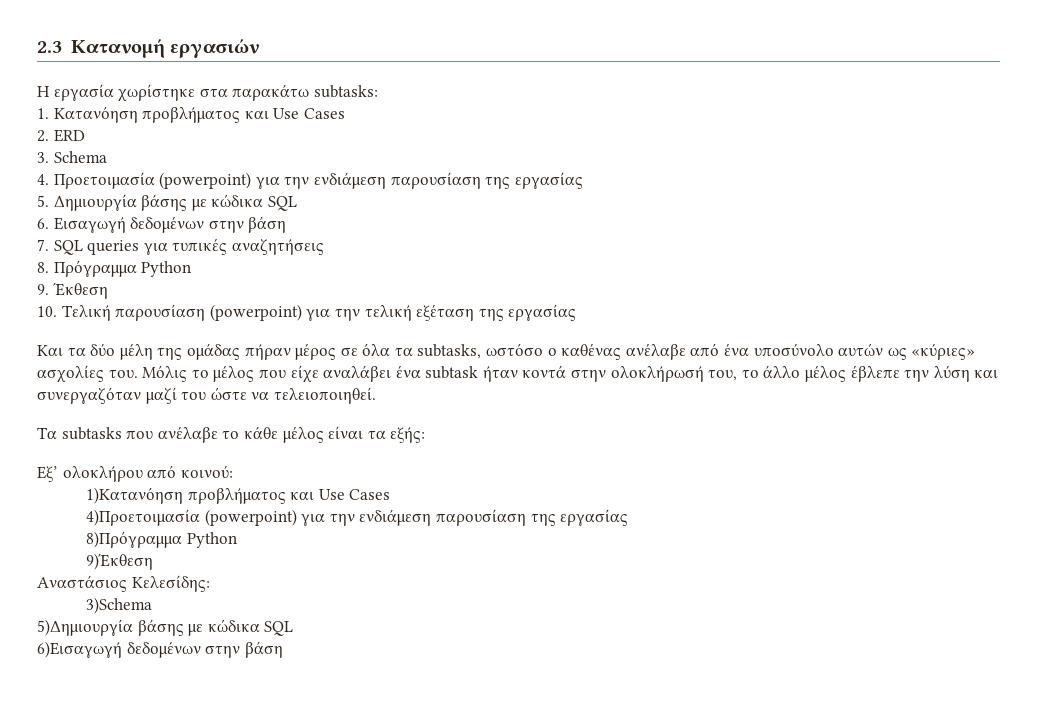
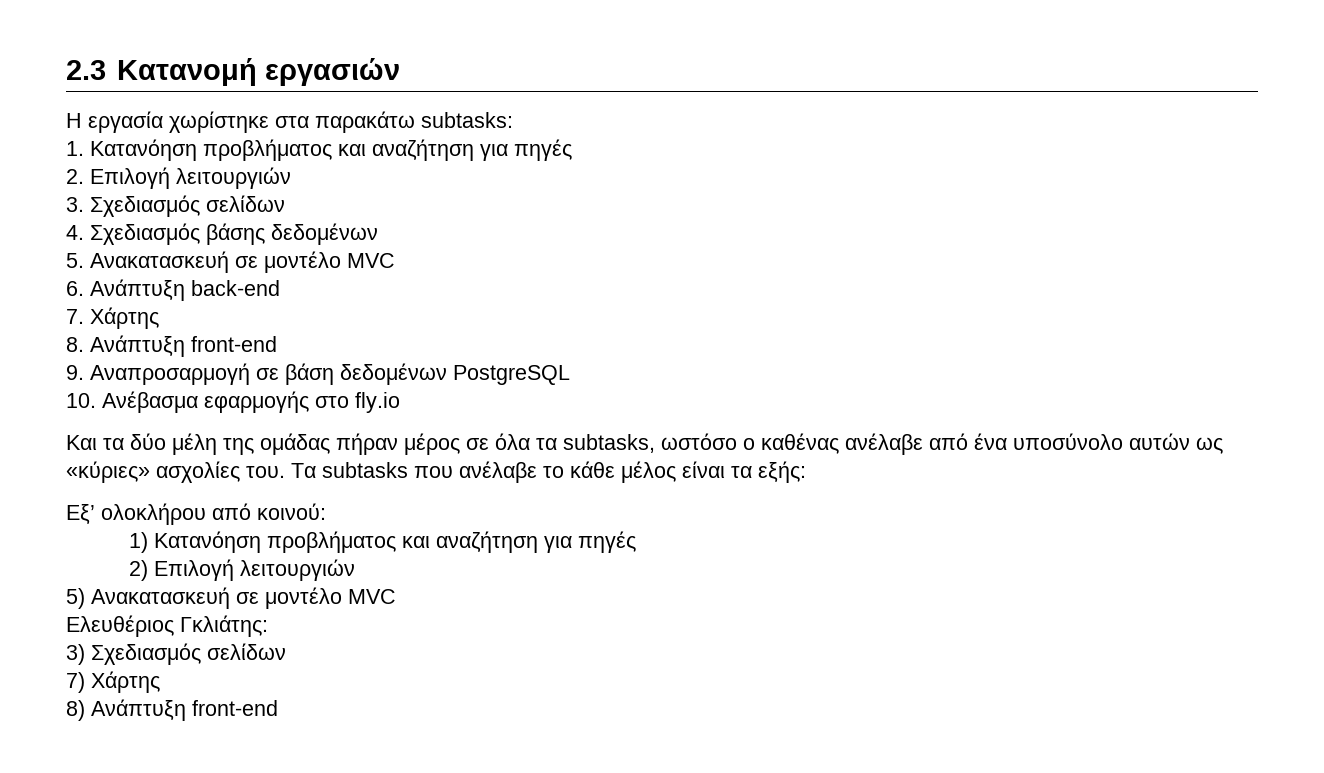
[273,108,345,119] Use Cases -> [372,139,572,161] αναζήτηση για πηγές
[53,129,85,142] ERD -> [90,167,291,189] Επιλογή λειτουργιών
[53,151,107,163] Schema -> [90,195,285,217] Σχεδιασμός σελίδων
[53,172,583,189] [37,194,297,211] [37,216,287,233] [37,238,324,255] Προετοιμασία (powerpoint) για την ενδιάμεση παρουσίαση της εργασίας // 5. Δημιουργία βάσης με κώδικα SQL // 6. Εισαγωγή δεδομένων στην βάση // 7. SQL queries για τυπικές αναζητήσεις -> [90,223,378,245] [66,251,395,273] [66,279,280,301] [66,307,159,329] Σχεδιασμός βάσης δεδομένων // 5. Ανακατασκευή σε μοντέλο MVC // 6. Ανάπτυξη back-end // 7. Χάρτης
[53,260,192,277] Πρόγραμμα Python -> [90,335,277,357] Ανάπτυξη front-end
[52,282,108,299] [37,304,577,321] Έκθεση // 10. Τελική παρουσίαση (powerpoint) για την τελική εξέταση της εργασίας -> [90,363,570,385] [66,391,400,413] Αναπροσαρμογή σε βάση δεδομένων PostgreSQL // 10. Ανέβασμα εφαρμογής στο fly.io
[142,365,999,383] [37,387,376,404] Μόλις το μέλος που είχε αναλάβει ένα subtask ήταν κοντά στην ολοκλήρωσή του, το άλλο μέλος έβλεπε την λύση και συνεργαζόταν μαζί του ώστε να τελειοποιηθεί. // -> (285, 472) none
[86,487,391,504] [86,509,629,526] [86,531,237,548] [86,553,154,570] [37,575,210,592] [86,597,153,614] [37,619,294,636] [37,641,283,658] 1)Κατανόηση προβλήματος και Use Cases // 4)Προετοιμασία (powerpoint) για την ενδιάμεση παρουσίαση της εργασίας // 8)Πρόγραμμα Python // 9)Έκθεση // Αναστάσιος Κελεσίδης: // 3)Schema // 5)Δημιουργία βάσης με κώδικα SQL // 6)Εισαγωγή δεδομένων στην βάση -> [128,531,636,553] [128,559,355,581] [66,587,396,609] [66,615,268,637] [66,643,286,665] [66,671,160,693] [66,699,278,721] 1) Κατανόηση προβλήματος και αναζήτηση για πηγές // 2) Επιλογή λειτουργιών // 5) Ανακατασκευή σε μοντέλο MVC // Ελευθέριος Γκλιάτης: // 3) Σχεδιασμός σελίδων // 7) Χάρτης // 8) Ανάπτυξη front-end

